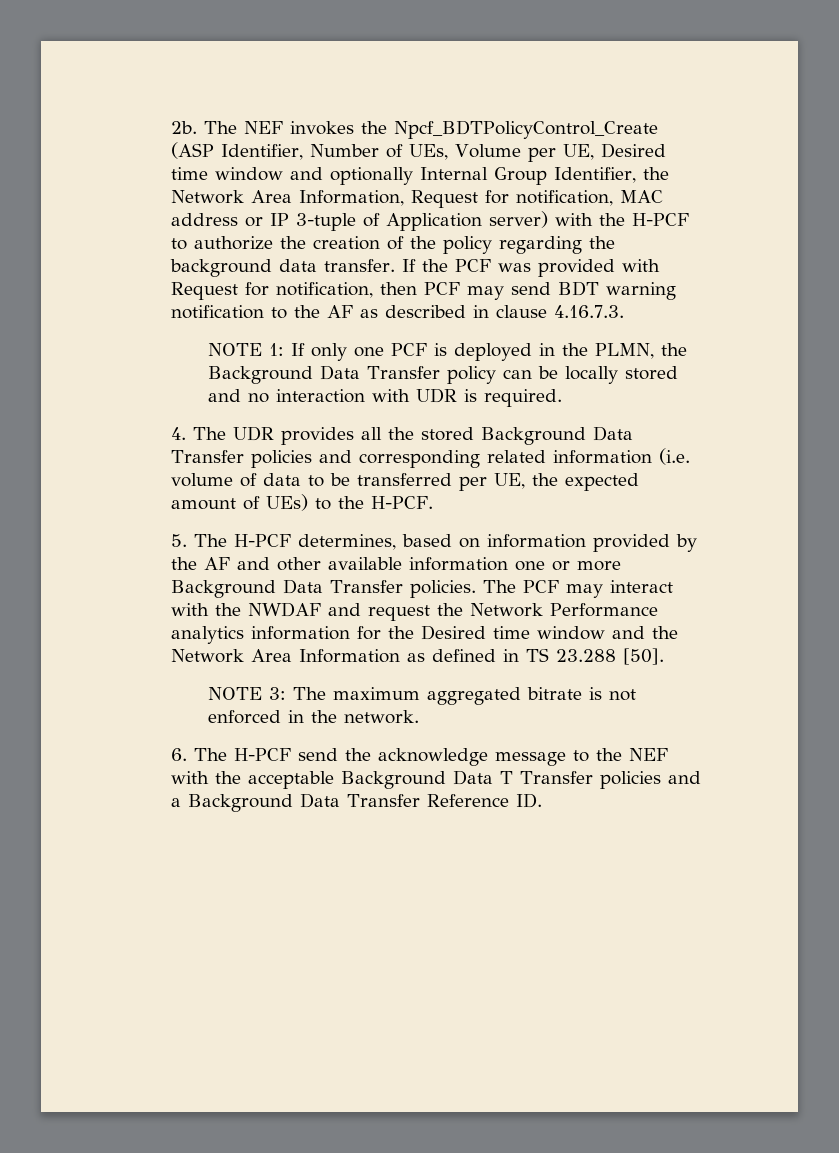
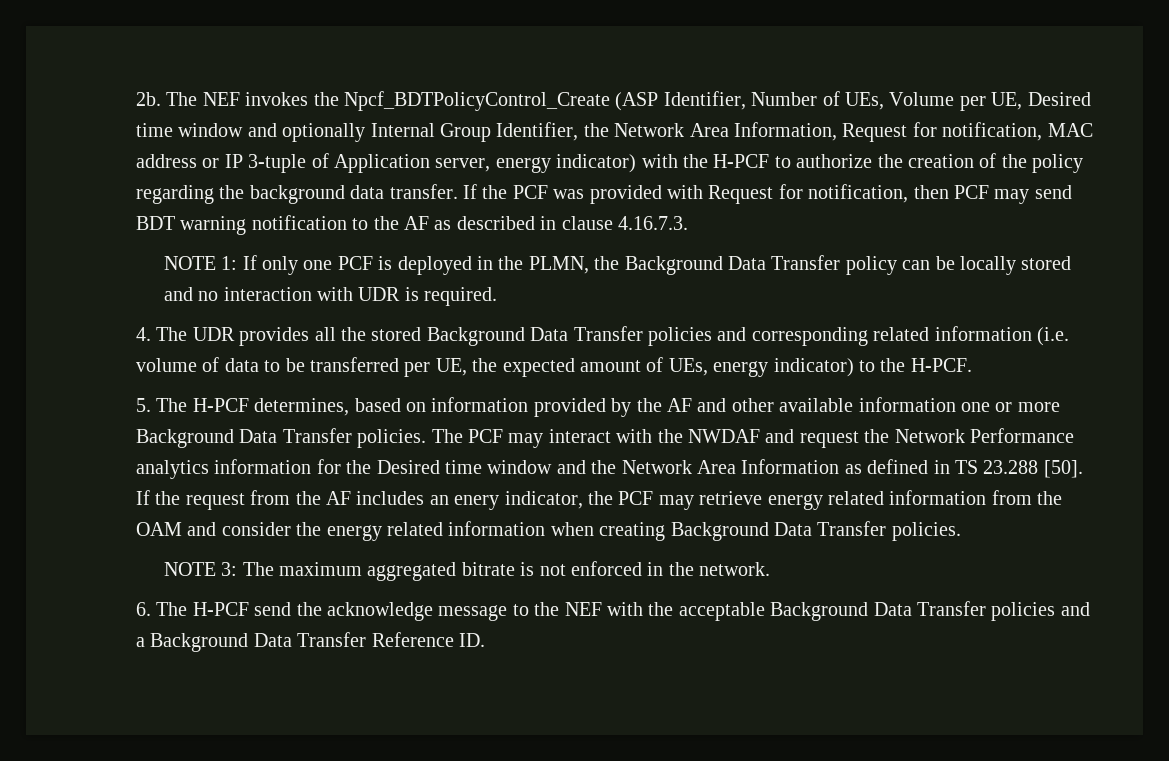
[489,211,549,228] server) -> [435,154,637,173] server, energy indicator)
[266,494,309,511] UEs) -> [668,358,854,377] UEs, energy indicator)
(665, 656) none -> [135,490,1063,510] [135,521,961,541] If the request from the AF includes an enery indicator, the PCF may retrieve energy related information from the OAM and consider the energy related information when creating Background Data Transfer policies.
[500,771,514,784] T -> (912, 609) none

